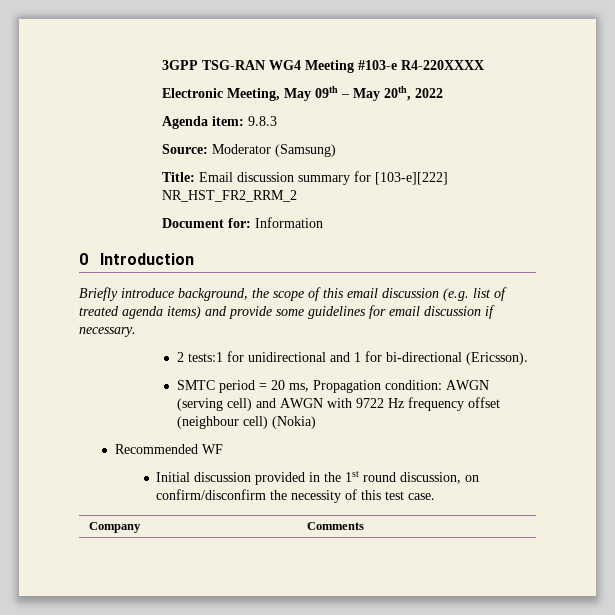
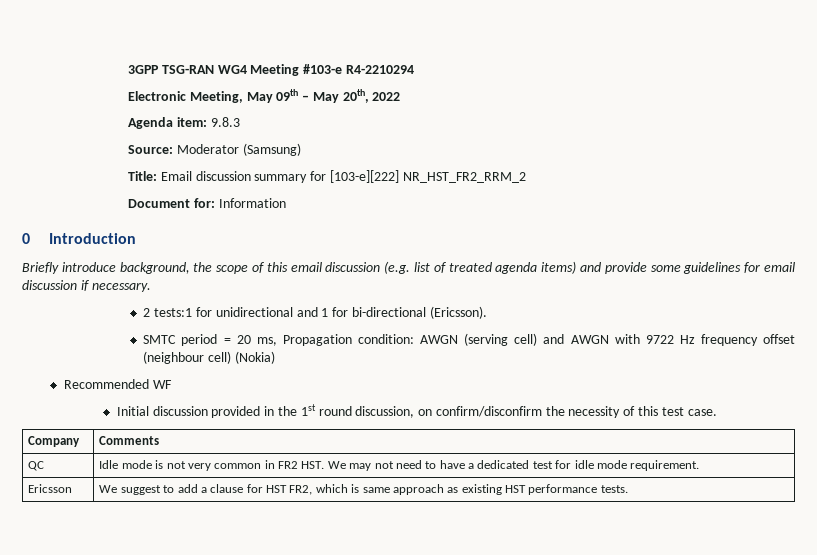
[400,60,484,70] R4-220XXXX -> [345,65,414,74] R4-2210294
(365, 526) none -> [28,461,45,471] [99,460,700,471] [28,484,73,493] [99,484,628,495] // QC | Idle mode is not very common in FR2 HST. We may not need to have a dedicated test for idle mode requirement. // Ericsson | We suggest to add a clause for HST FR2, which is same approach as existing HST performance tests.

